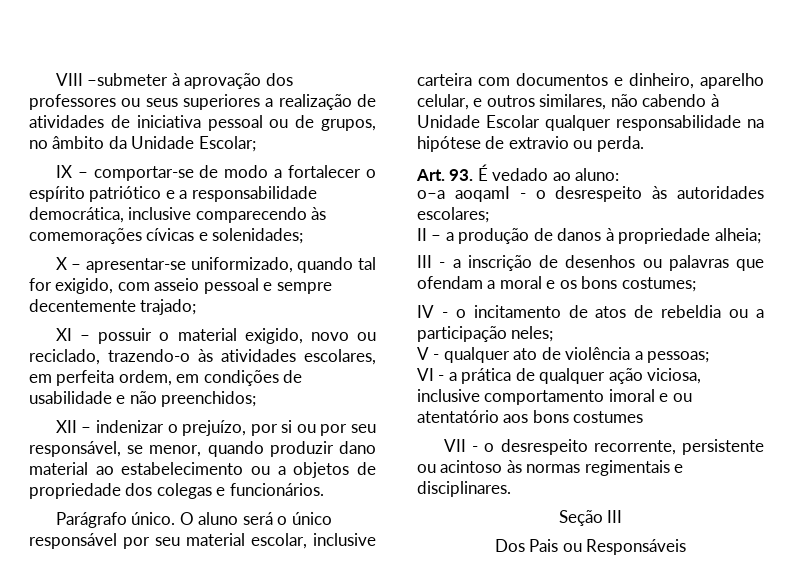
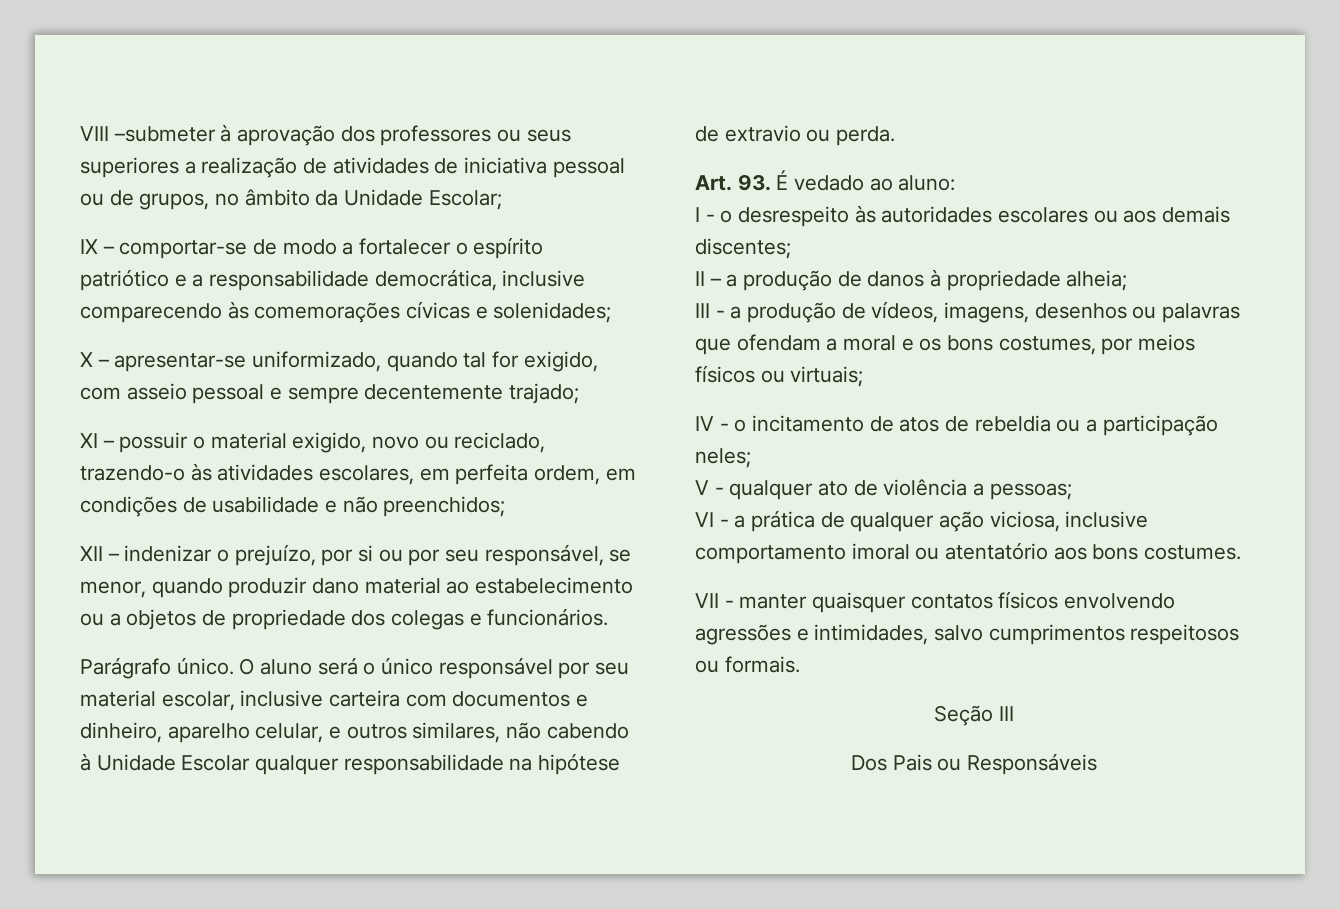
[417,186,510,202] o–a aoqamI -> [695,207,700,222] I
[417,207,489,223] escolares; -> [998,206,1231,223] [695,238,791,259] escolares ou aos demais discentes;
[467,255,558,271] inscrição de -> [747,301,1030,323] produção de vídeos, imagens,
[621,277,696,292] costumes; -> [998,334,1196,355] [695,365,864,387] costumes, por meios físicos ou virtuais;
[659,393,669,402] e -> (910, 551) none
[573,411,644,423] costumes -> [1144,545,1242,560] costumes.
[484,439,764,455] [417,460,684,476] [417,481,511,497] o desrespeito recorrente, persistente ou acintoso às normas regimentais e disciplinares. -> [739,591,1176,613] [695,624,1240,645] [695,656,800,673] manter quaisquer contatos físicos envolvendo agressões e intimidades, salvo cumprimentos respeitosos ou formais.

